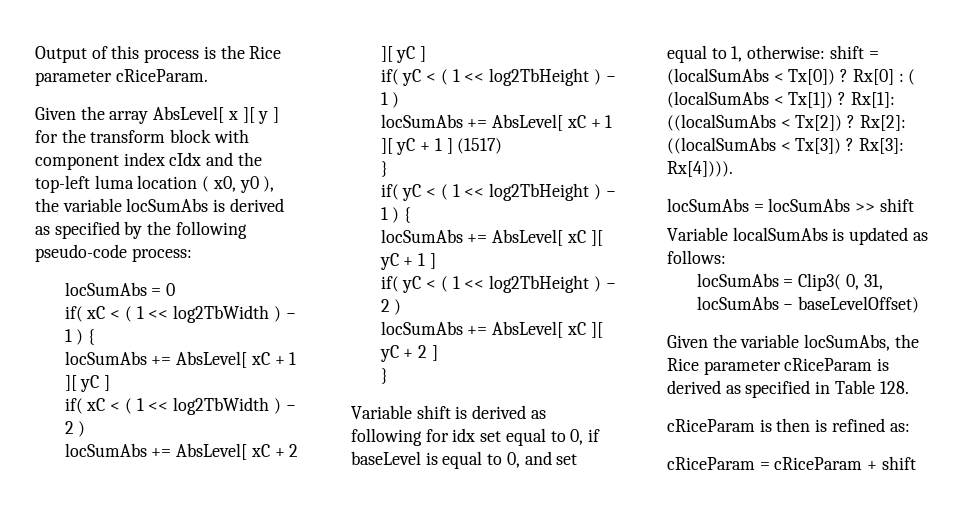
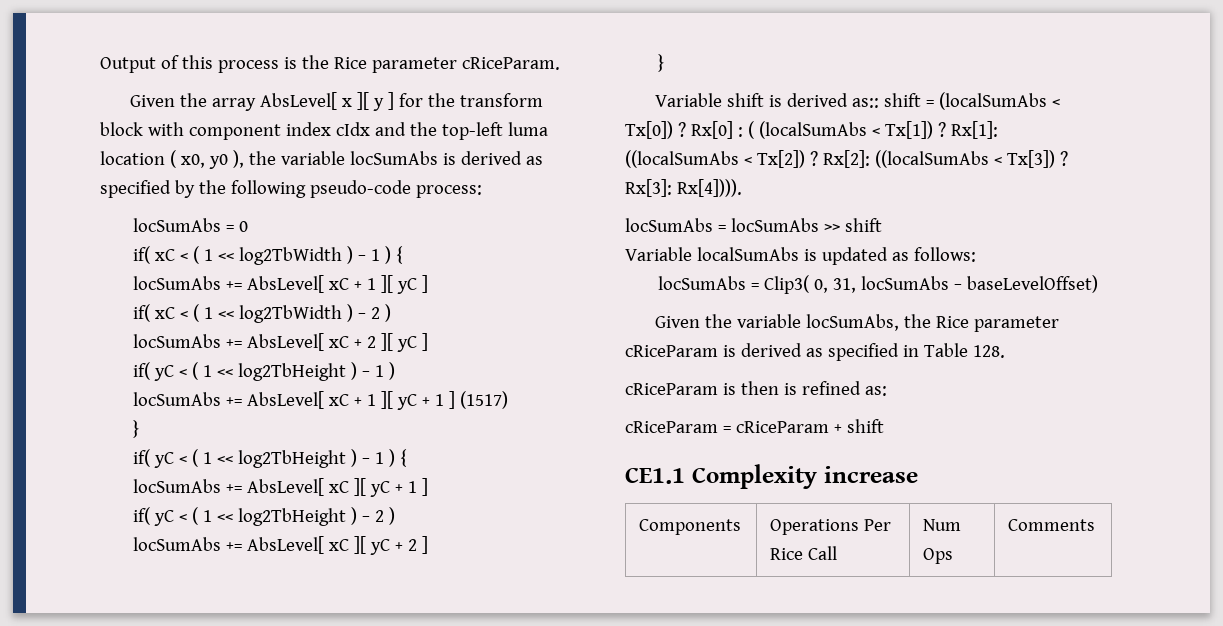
[530,410,546,419] [351,428,601,446] [351,451,578,469] [667,45,826,63] as following for idx set equal to 0, if baseLevel is equal to 0, and set equal to 1, otherwise: -> [852,98,880,108] as::
(916, 463) none -> [625,464,918,489] [639,519,742,535] [770,519,892,535] [770,546,838,560] [923,519,962,531] [923,548,954,564] [1008,519,1096,531] // CE1.1 Complexity increase // Components | Operations Per Rice Call | Num Ops | Comments

